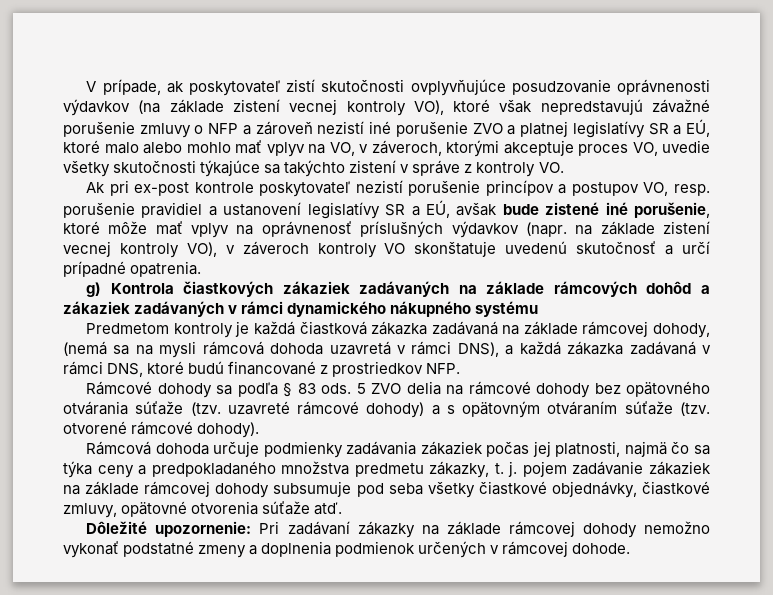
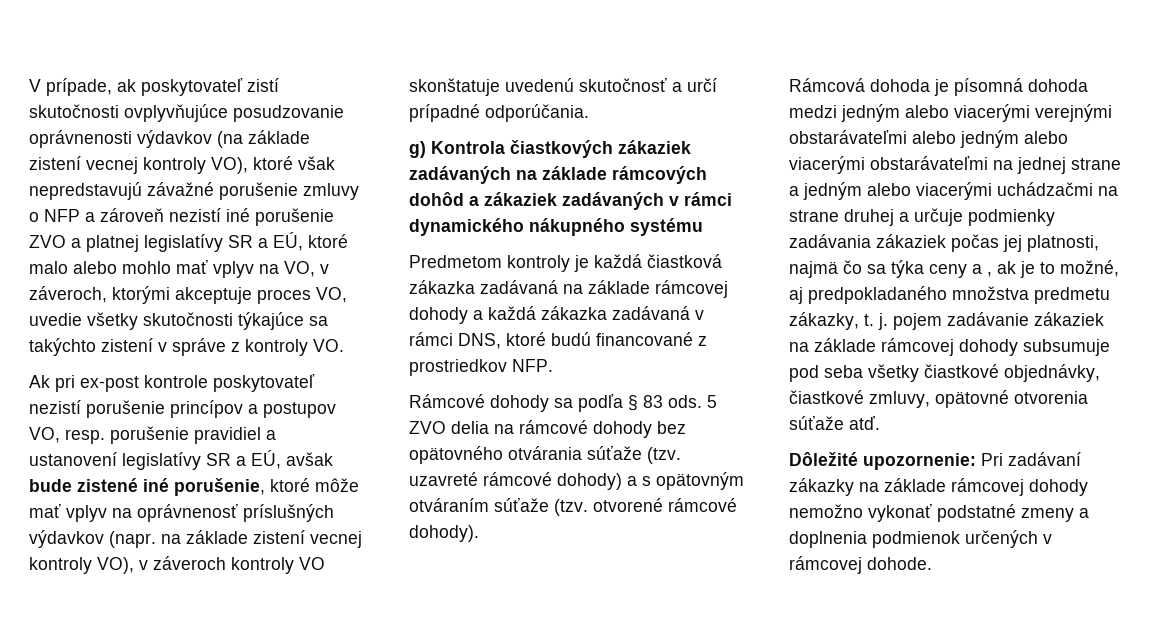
[130,261,202,277] opatrenia. -> [485,104,589,122] odporúčania.
[653,323,710,338] [63,341,499,358] dohody, (nemá sa na mysli rámcová dohoda uzavretá v rámci DNS), -> [409,307,468,324] dohody
(209, 449) none -> [934,78,1088,96] [789,104,1112,122] [789,130,1068,148] [789,156,1121,174] [789,182,1118,200] [789,209,909,226] je písomná dohoda medzi jedným alebo viacerými verejnými obstarávateľmi alebo jedným alebo viacerými obstarávateľmi na jednej strane a jedným alebo viacerými uchádzačmi na strane druhej a
(147, 470) none -> [987,260,1119,278] [789,287,803,304] , ak je to možné, aj

